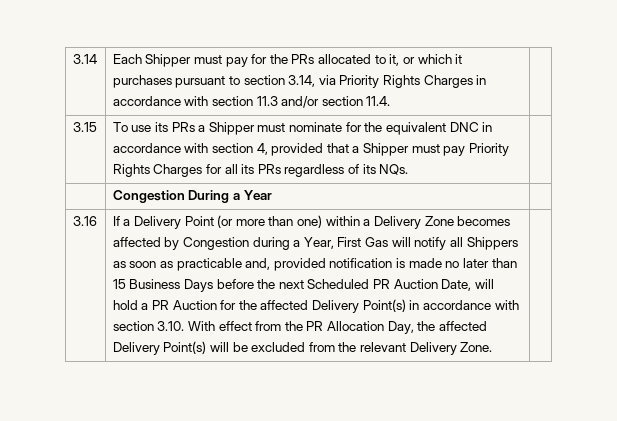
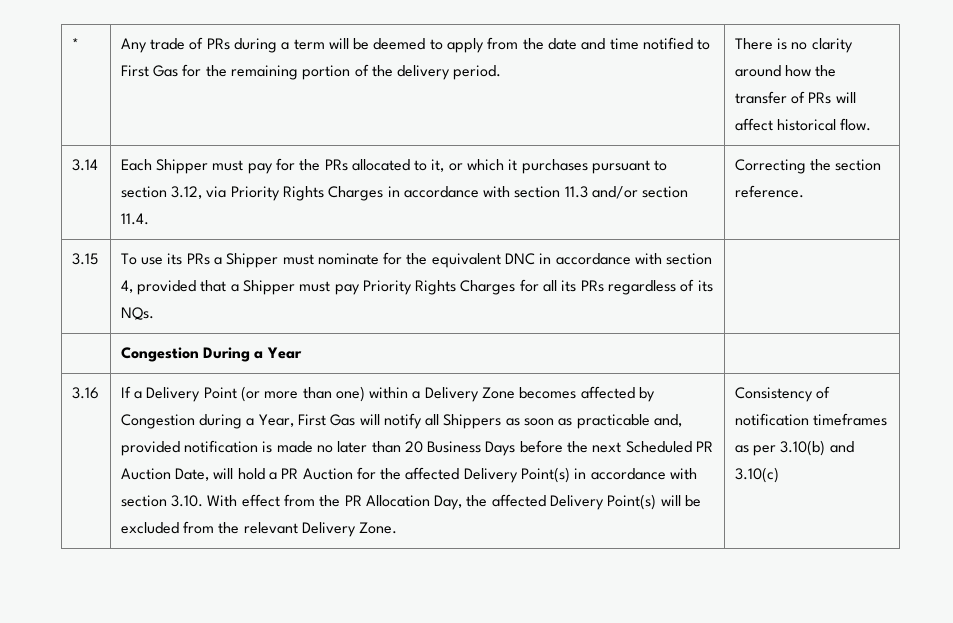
(72, 59) none -> [71,38,79,49] [120,37,711,53] [120,64,502,80] [734,38,853,53] [734,65,837,77] [734,91,856,104] [734,118,872,131] * | Any trade of PRs during a term will be deemed to apply from the date and time notified to First Gas for the remaining portion of the delivery period. | There is no clarity around how the transfer of PRs will affect historical flow. //
[288,75,316,87] 3.14, -> [170,186,202,199] 3.12,
(391, 101) none -> [734,159,882,174] [734,185,804,198] Correcting the section reference.
[112,279,126,289] 15 -> [404,441,423,453] 20
(493, 347) none -> [734,386,830,402] [734,413,887,426] [734,440,854,456] [734,467,779,483] Consistency of notification timeframes as per 3.10(b) and 3.10(c)

